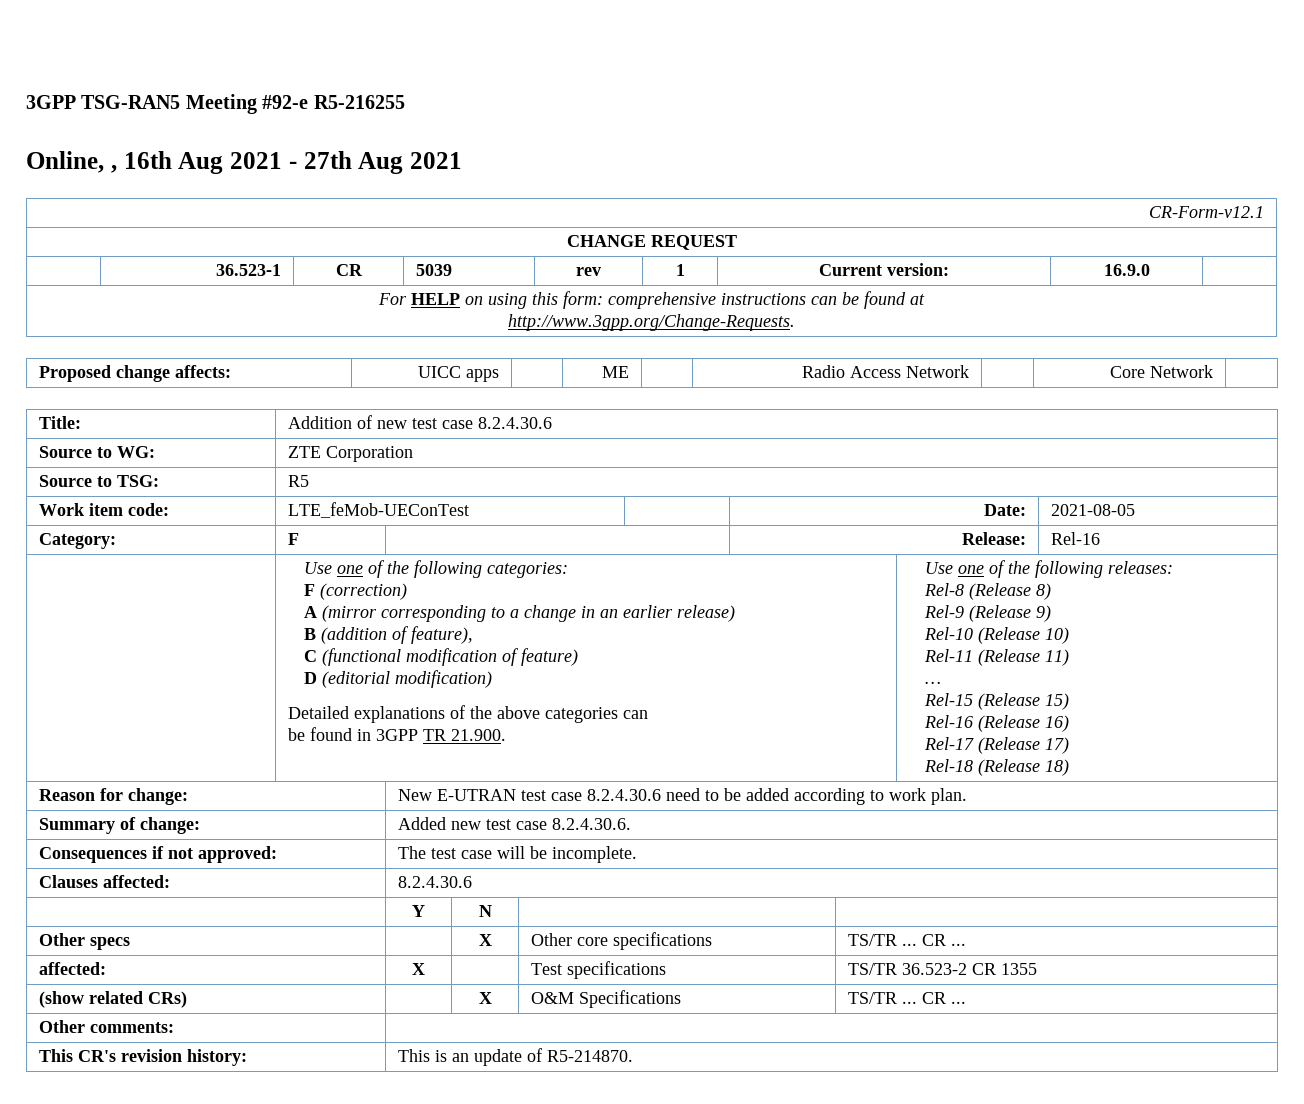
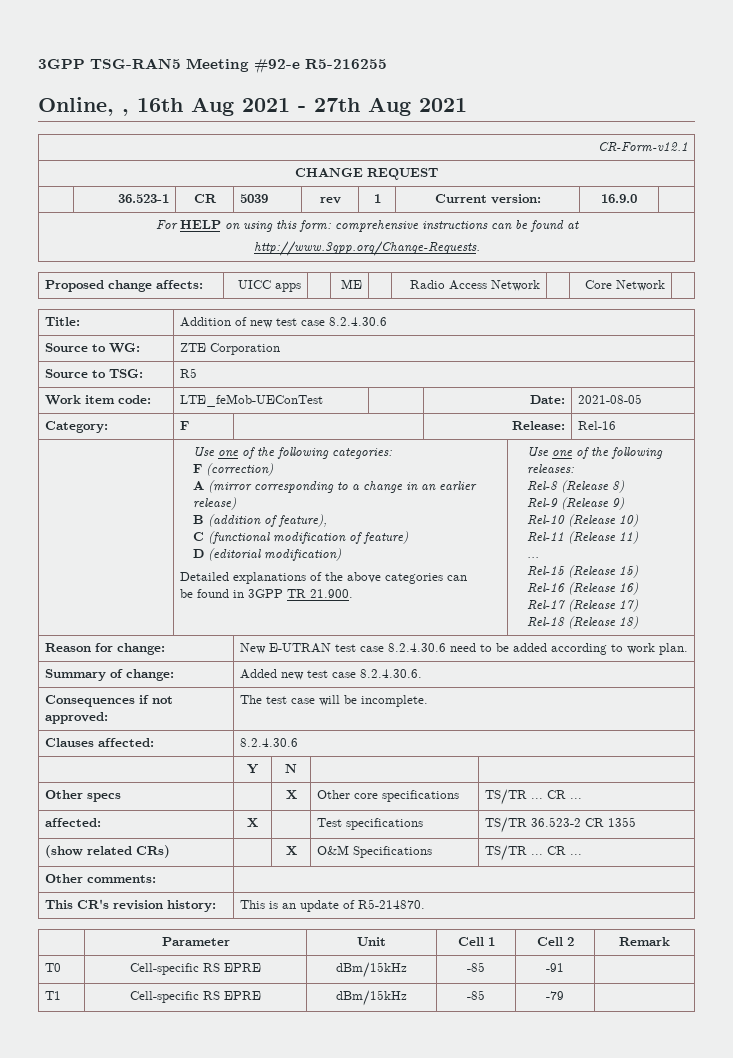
(633, 1056) none -> [161,937,230,946] [357,937,386,946] [457,937,495,946] [536,937,574,946] [619,937,671,946] [44,963,61,972] [130,963,261,975] [336,962,407,978] [467,962,485,972] [546,963,564,972] [44,991,61,1000] [130,991,261,1003] [336,990,407,1006] [467,990,485,1000] [546,991,564,1000] // | Parameter | Unit | Cell 1 | Cell 2 | Remark // T0 | Cell-specific RS EPRE | dBm/15kHz | -85 | -91 | // T1 | Cell-specific RS EPRE | dBm/15kHz | -85 | -79 |

